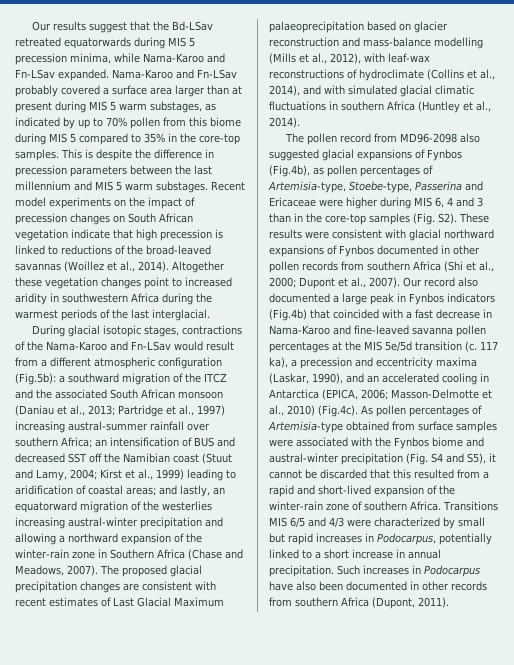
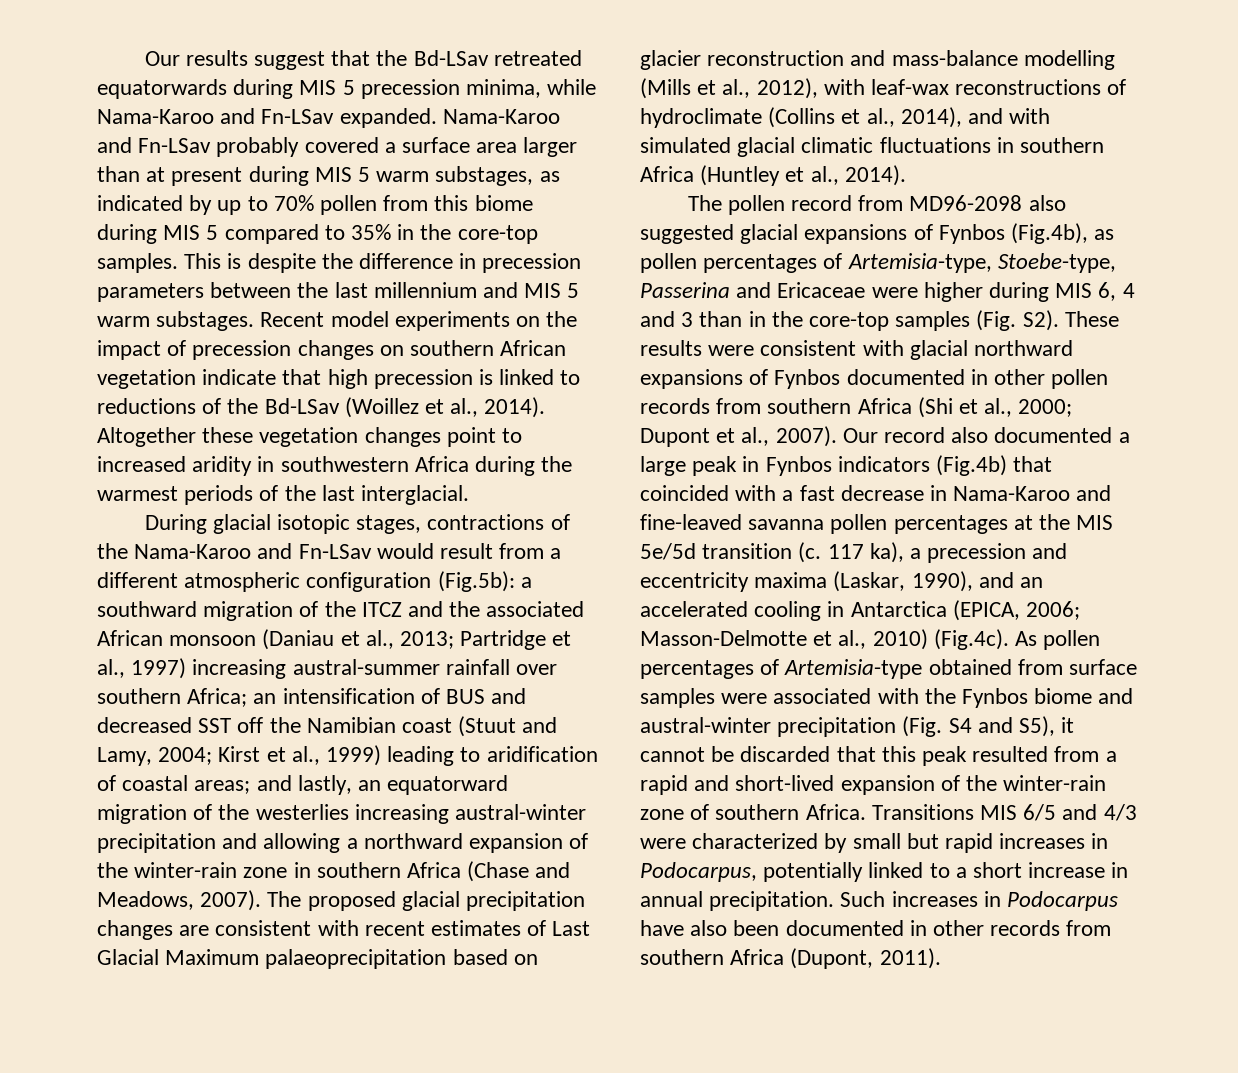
[128,213,156,223] South -> [410,340,495,356] southern
[146,245,211,255] [15,263,61,271] broad-leaved savannas -> [264,398,340,414] Bd-LSav
[110,389,138,399] South -> (585, 609) none
[110,549,154,559] Southern -> [316,862,401,878] southern
(411, 474) none -> [922,746,968,766] peak

